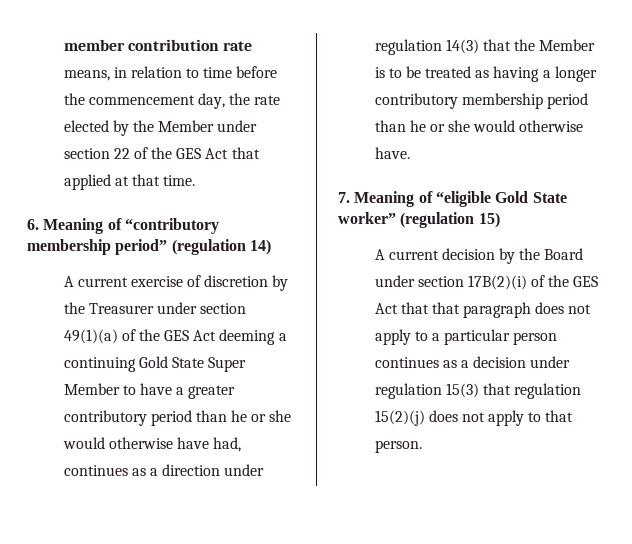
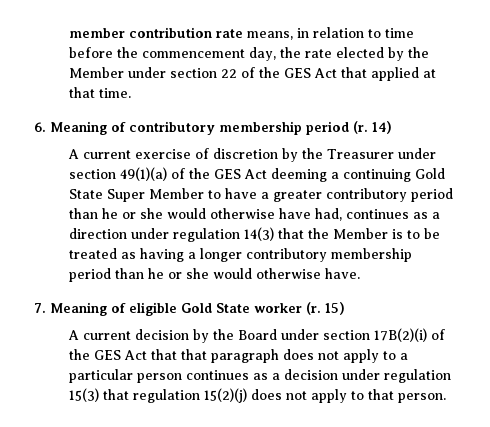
[124,218,219,234] [27,239,246,255] “contributory membership period” (regulation -> [129,121,368,135] contributory membership period (r.
[435,191,567,207] [338,212,475,228] “eligible Gold State worker” (regulation -> [129,302,321,316] eligible Gold State worker (r.

